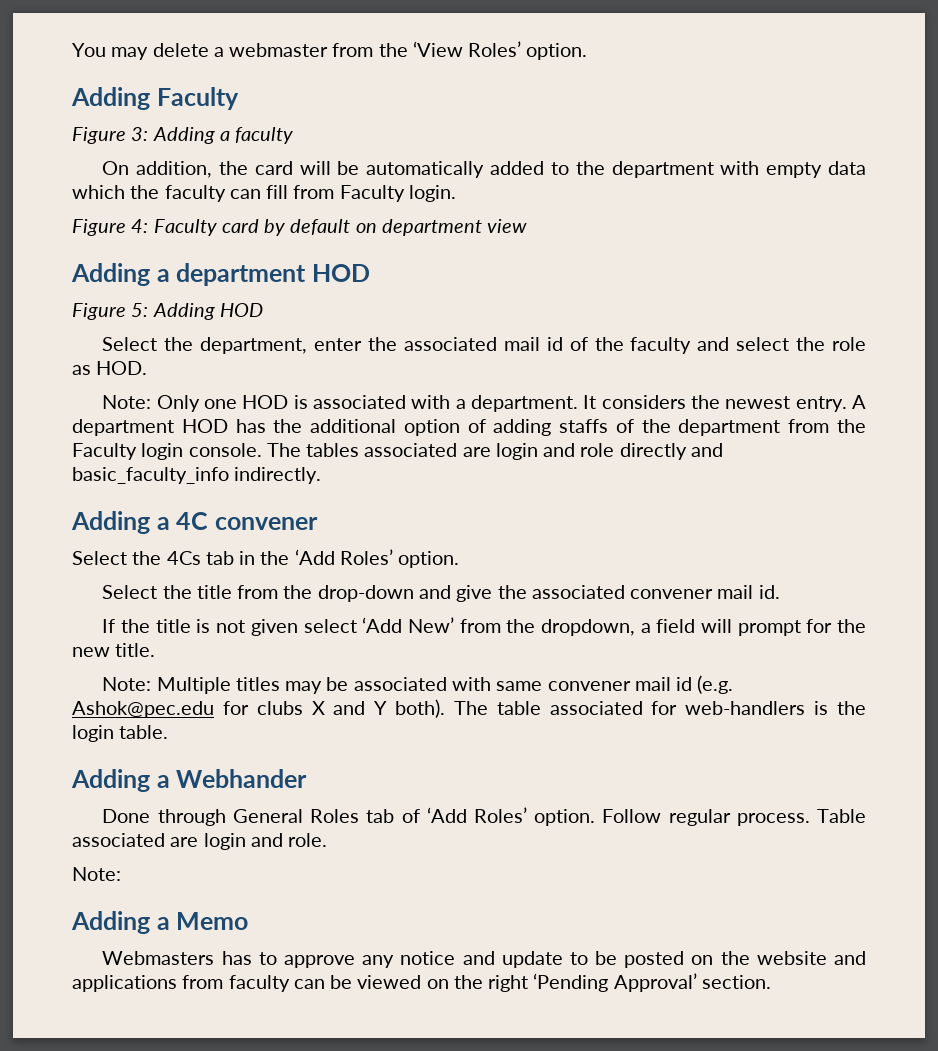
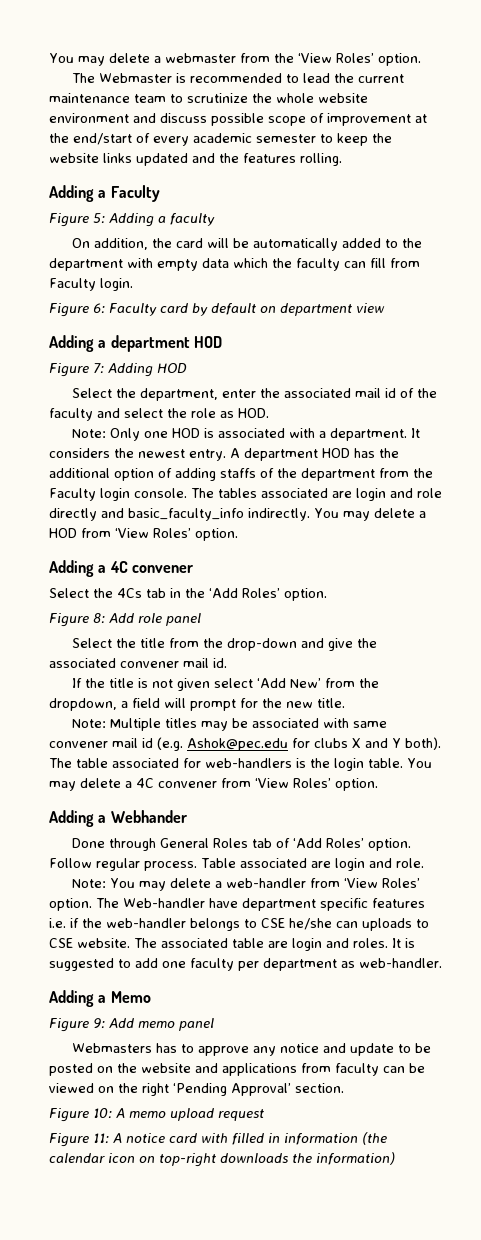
[71,87,150,110] // Adding -> [72,73,405,83] [49,93,368,103] [49,113,427,126] [49,133,392,146] [49,153,342,166] [49,185,107,202] // The Webmaster is recommended to lead the current maintenance team to scrutinize the whole website environment and discuss possible scope of improvement at the end/start of every academic semester to keep the website links updated and the features rolling. // Adding a
[131,127,149,141] 3: -> [93,213,105,224] 5:
[131,219,149,233] 4: -> [93,303,105,314] 6:
[131,303,149,317] 5: -> [93,363,104,374] 7:
(322, 475) none -> [314,508,426,521] [49,528,238,541] You may delete a HOD from ‘View Roles’ option.
(460, 559) none -> [49,613,201,627] // Figure 8: Add role panel
(169, 732) none -> [407,758,432,768] [49,778,378,791] You may delete a 4C convener from ‘View Roles’ option.
[71,911,249,934] // Adding a Memo -> [110,878,421,891] [49,898,425,911] [49,918,429,931] [49,938,415,951] [49,958,442,971] [49,990,151,1007] [49,1018,214,1032] You may delete a web-handler from ‘View Roles’ option. The Web-handler have department specific features i.e. if the web-handler belongs to CSE he/she can uploads to CSE website. The associated table are login and roles. It is suggested to add one faculty per department as web-handler. // Adding a Memo // Figure 9: Add memo panel
(771, 982) none -> [49,1108,264,1122] [49,1132,387,1147] [49,1152,395,1167] // Figure 10: A memo upload request // Figure 11: A notice card with filled in information (the calendar icon on top-right downloads the information)

